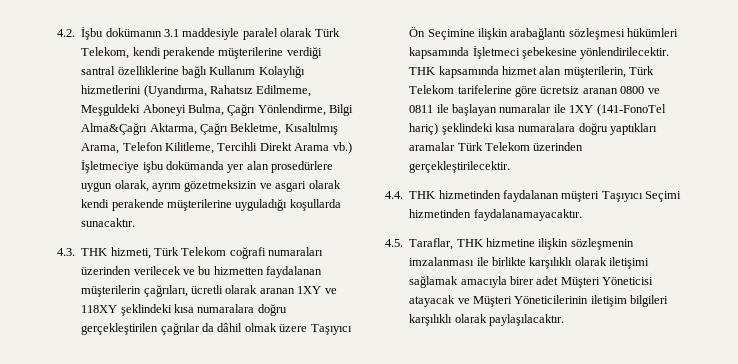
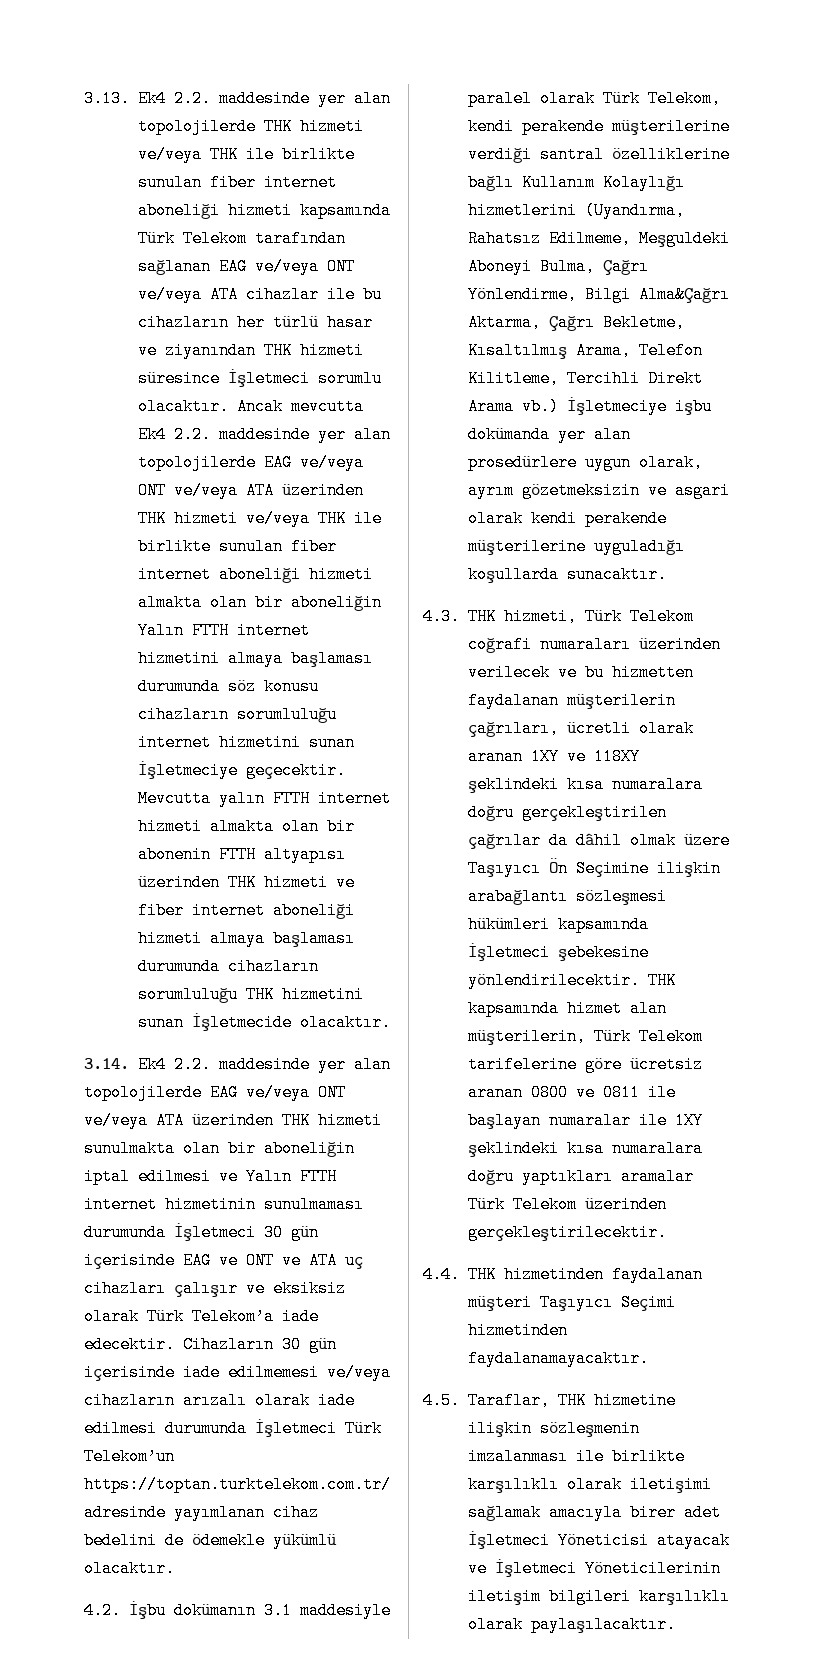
(57, 33) none -> [84,90,391,107] [138,118,364,135] [138,146,355,163] [138,174,337,191] [138,202,391,219] [138,230,346,247] [138,258,355,275] [138,286,382,303] [138,314,373,331] [138,342,364,359] [138,369,382,387] [138,398,364,415] [138,426,391,443] [138,454,364,471] [138,482,364,499] [138,510,382,527] [138,538,337,555] [138,566,373,583] [138,594,382,611] [138,622,310,639] [138,650,372,667] [138,678,319,695] [138,706,337,723] [138,734,355,751] [138,761,346,779] [138,790,391,807] [138,818,355,835] [138,846,345,863] [138,874,355,891] [138,902,355,919] [138,930,354,947] [138,958,319,975] [138,986,364,1003] [138,1013,391,1031] [84,1056,391,1073] [84,1084,346,1101] [84,1112,382,1129] [84,1140,355,1157] [84,1168,337,1185] [84,1196,363,1213] [84,1223,319,1241] [84,1252,363,1269] [84,1280,346,1297] [84,1308,319,1325] [84,1336,337,1353] [84,1364,391,1381] [84,1392,355,1409] [84,1419,382,1437] [84,1448,175,1465] [84,1476,391,1493] [84,1504,319,1521] [84,1532,337,1549] [84,1560,175,1577] 3.13. Ek4 2.2. maddesinde yer alan topolojilerde THK hizmeti ve/veya THK ile birlikte sunulan fiber internet aboneliği hizmeti kapsamında Türk Telekom tarafından sağlanan EAG ve/veya ONT ve/veya ATA cihazlar ile bu cihazların her türlü hasar ve ziyanından THK hizmeti süresince İşletmeci sorumlu olacaktır. Ancak mevcutta Ek4 2.2. maddesinde yer alan topolojilerde EAG ve/veya ONT ve/veya ATA üzerinden THK hizmeti ve/veya THK ile birlikte sunulan fiber internet aboneliği hizmeti almakta olan bir aboneliğin Yalın FTTH internet hizmetini almaya başlaması durumunda söz konusu cihazların sorumluluğu internet hizmetini sunan İşletmeciye geçecektir. Mevcutta yalın FTTH internet hizmeti almakta olan bir abonenin FTTH altyapısı üzerinden THK hizmeti ve fiber internet aboneliği hizmeti almaya başlaması durumunda cihazların sorumluluğu THK hizmetini sunan İşletmecide olacaktır. // 3.14. Ek4 2.2. maddesinde yer alan topolojilerde EAG ve/veya ONT ve/veya ATA üzerinden THK hizmeti sunulmakta olan bir aboneliğin iptal edilmesi ve Yalın FTTH internet hizmetinin sunulmaması durumunda İşletmeci 30 gün içerisinde EAG ve ONT ve ATA uç cihazları çalışır ve eksiksiz olarak Türk Telekom’a iade edecektir. Cihazların 30 gün içerisinde iade edilmemesi ve/veya cihazların arızalı olarak iade edilmesi durumunda İşletmeci Türk Telekom’un https://toptan.turktelekom.com.tr/ adresinde yayımlanan cihaz bedelini de ödemekle yükümlü olacaktır. //
[596,104,666,116] [409,123,439,135] (141-FonoTel hariç) -> (703, 1120) none
[560,277,600,288] Müşteri -> [468,1531,550,1549] İşletmeci
[473,296,512,307] Müşteri -> [495,1559,577,1577] İşletmeci

